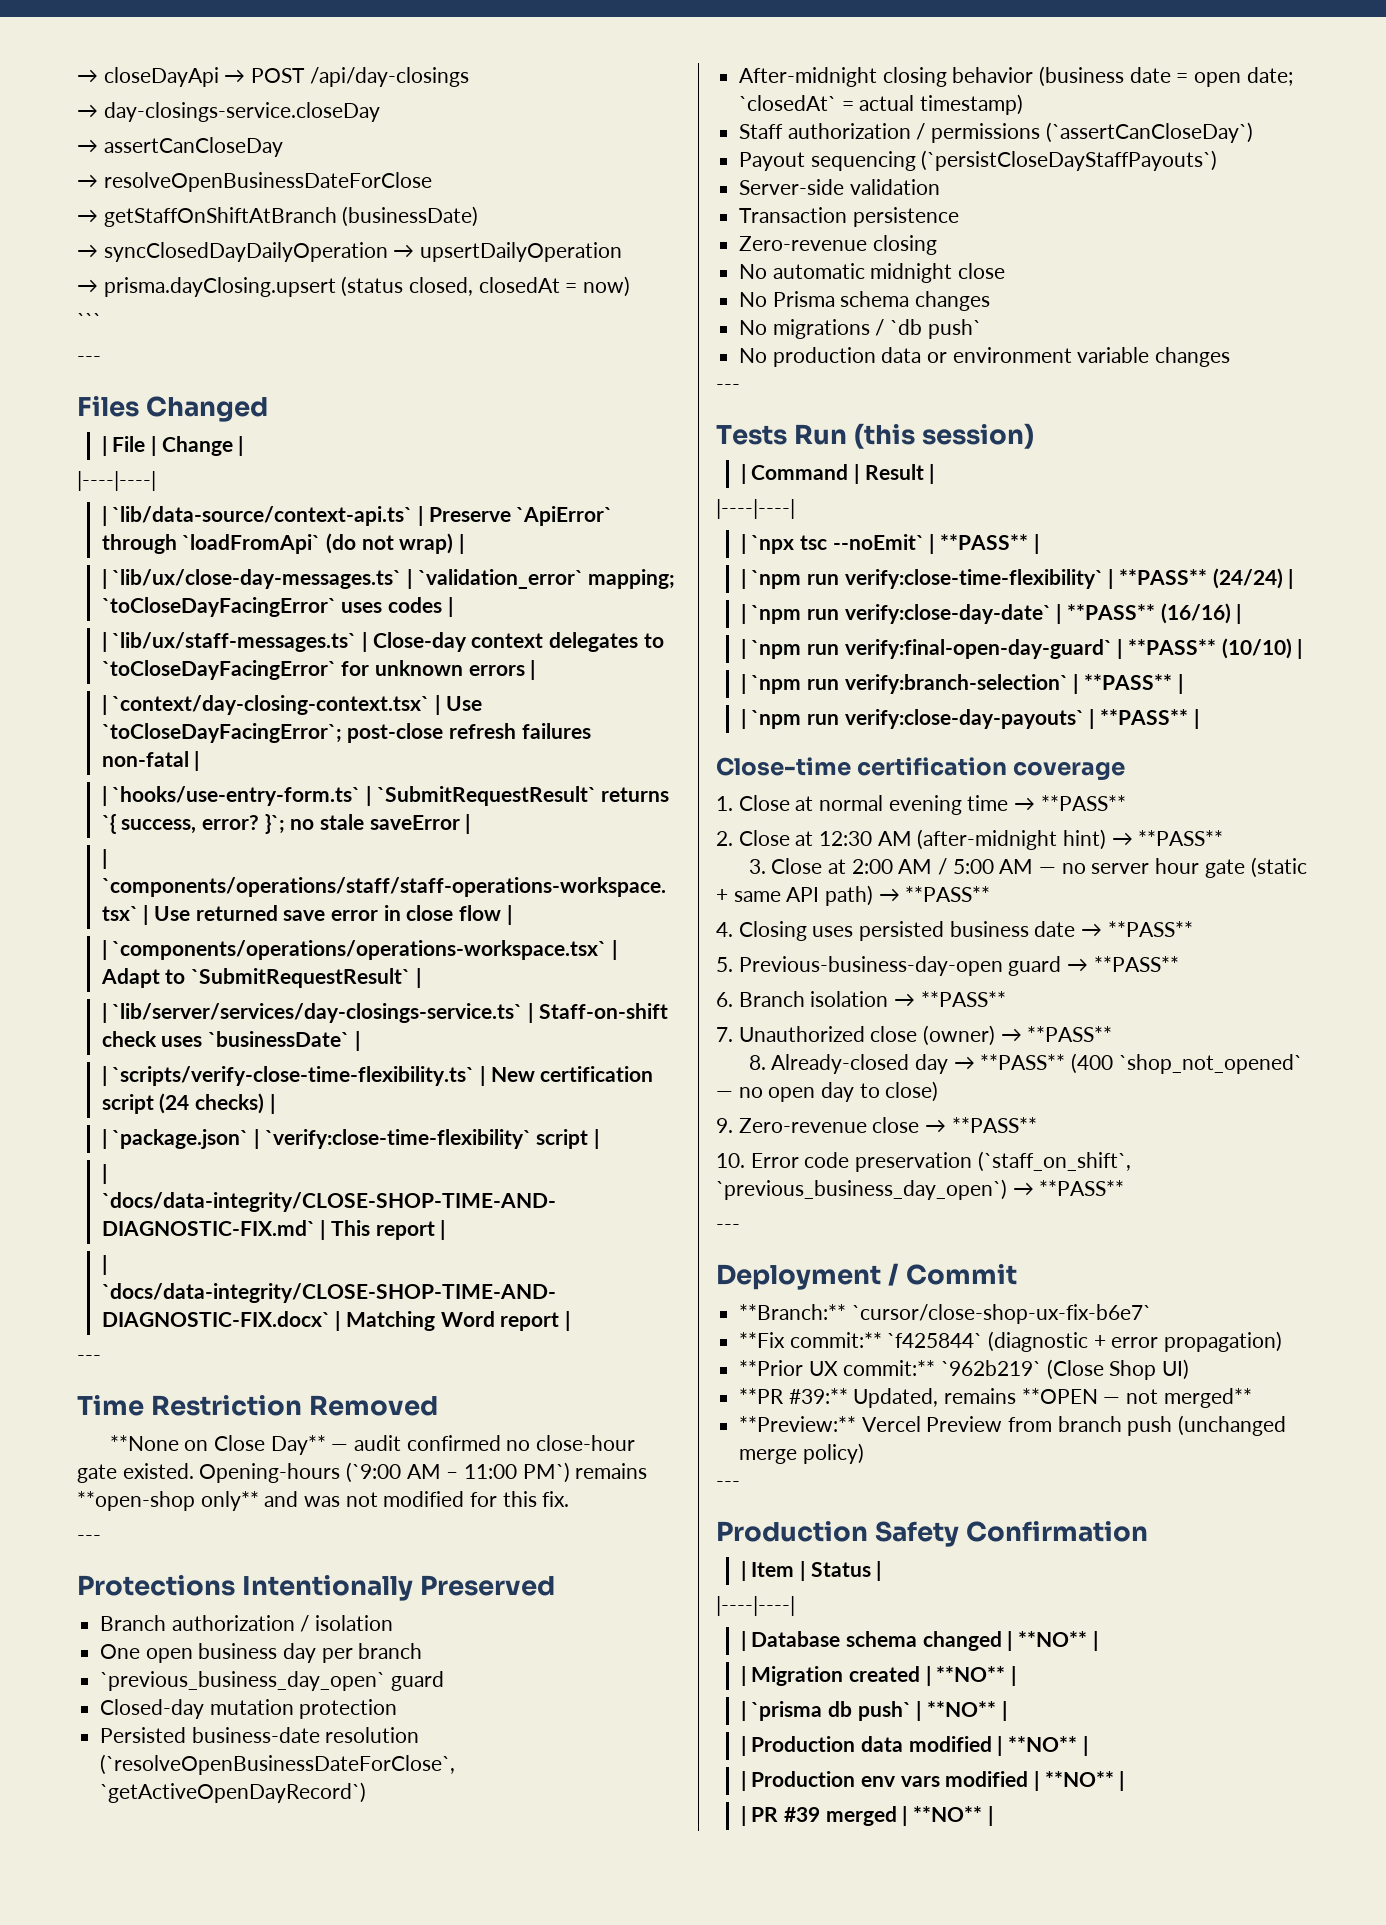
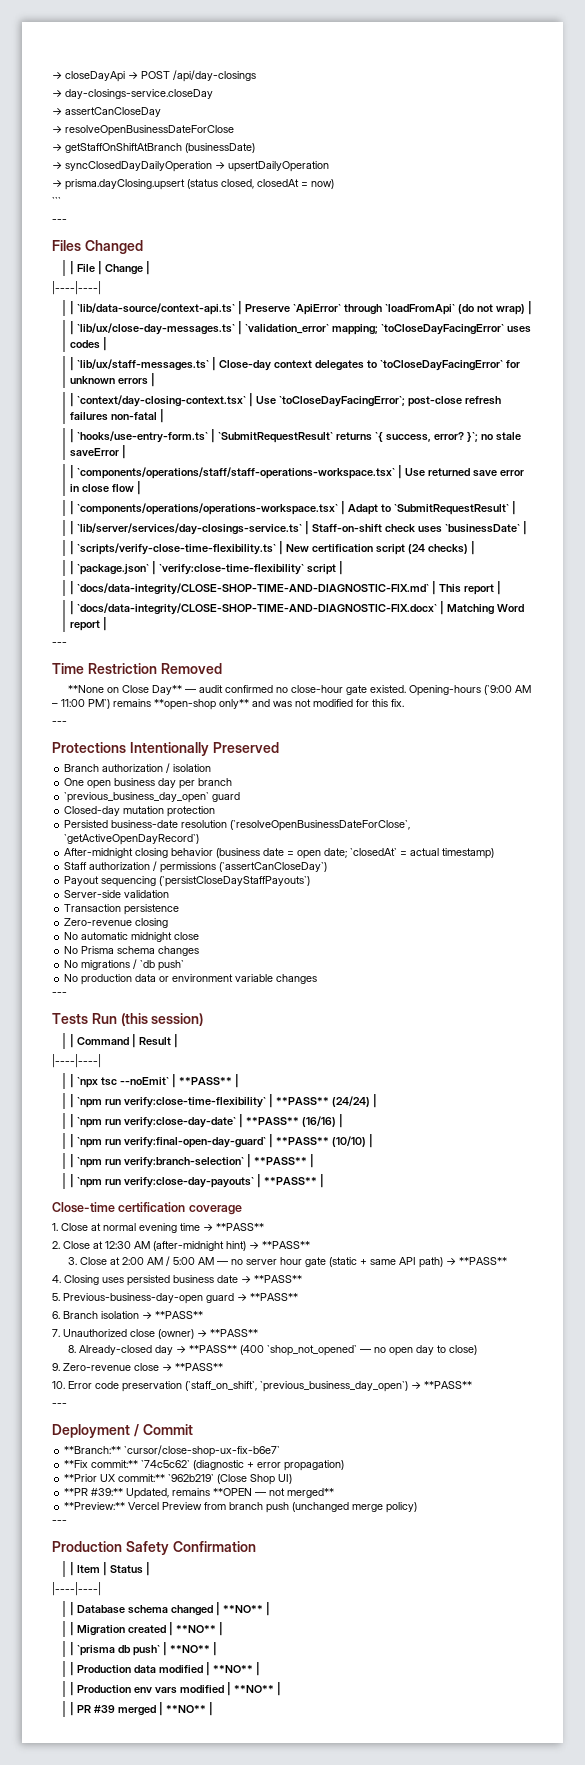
[887,1333,983,1348] `f425844` -> [141,1460,191,1468] `74c5c62`

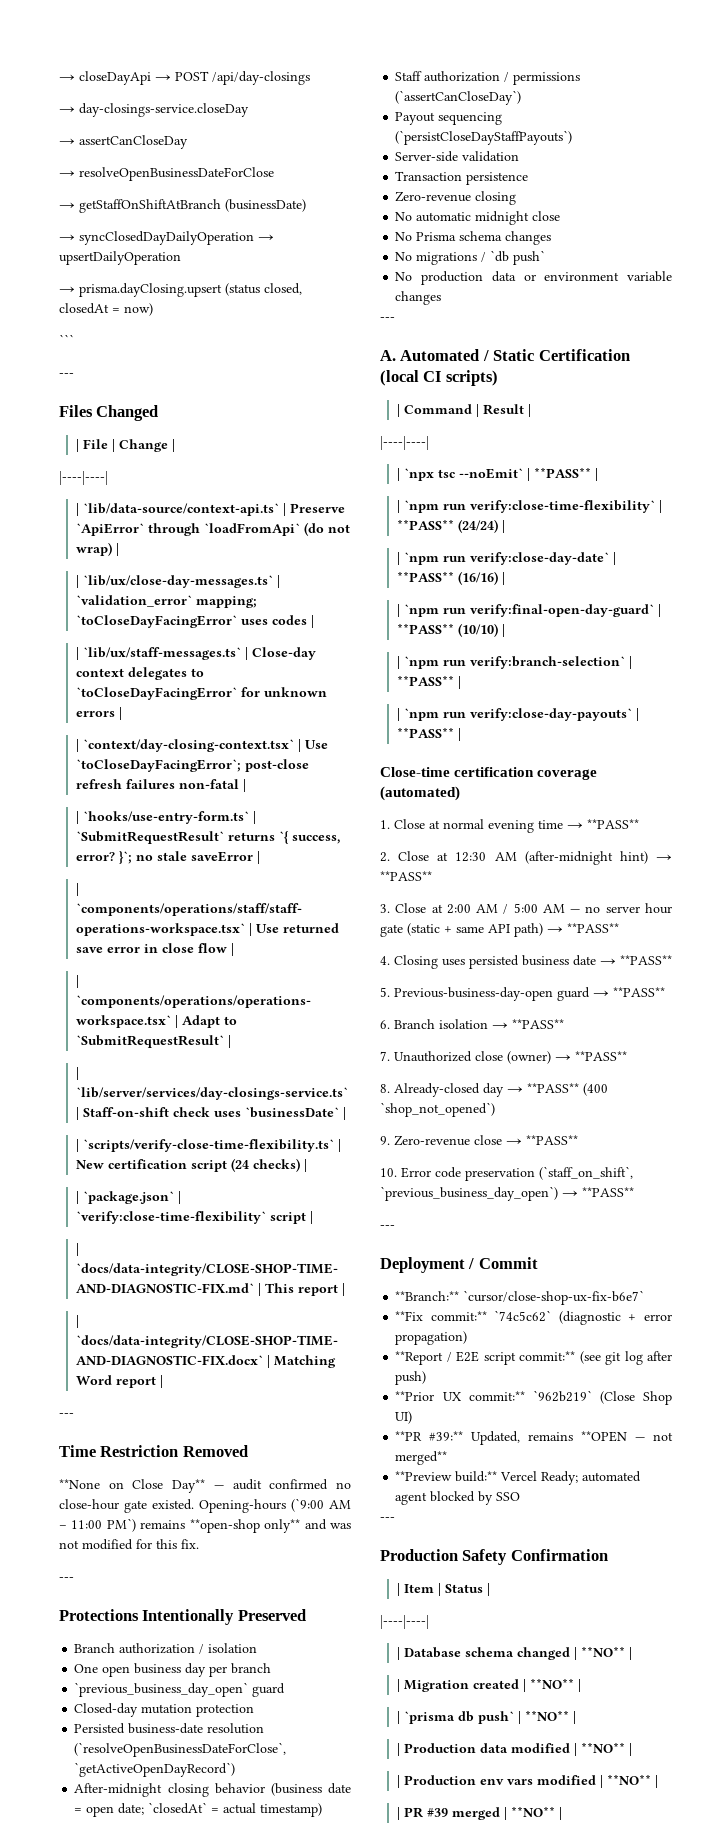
[52,1013,204,1026] Tests Run (this session) -> [380,349,630,361] [380,370,498,386] A. Automated / Static Certification (local CI scripts)
(242, 1210) none -> [380,786,460,801] (automated)
[267,1345,478,1356] `shop_not_opened` — no open day to close) -> [380,1102,495,1117] `shop_not_opened`)
(345, 1465) none -> [395,1351,672,1365] [395,1371,427,1385] // **Report / E2E script commit:** (see git log after push)
[64,1502,418,1513] **Preview:** Vercel Preview from branch push (unchanged merge policy) -> [395,1471,642,1485] [395,1491,521,1505] **Preview build:** Vercel Ready; automated agent blocked by SSO

